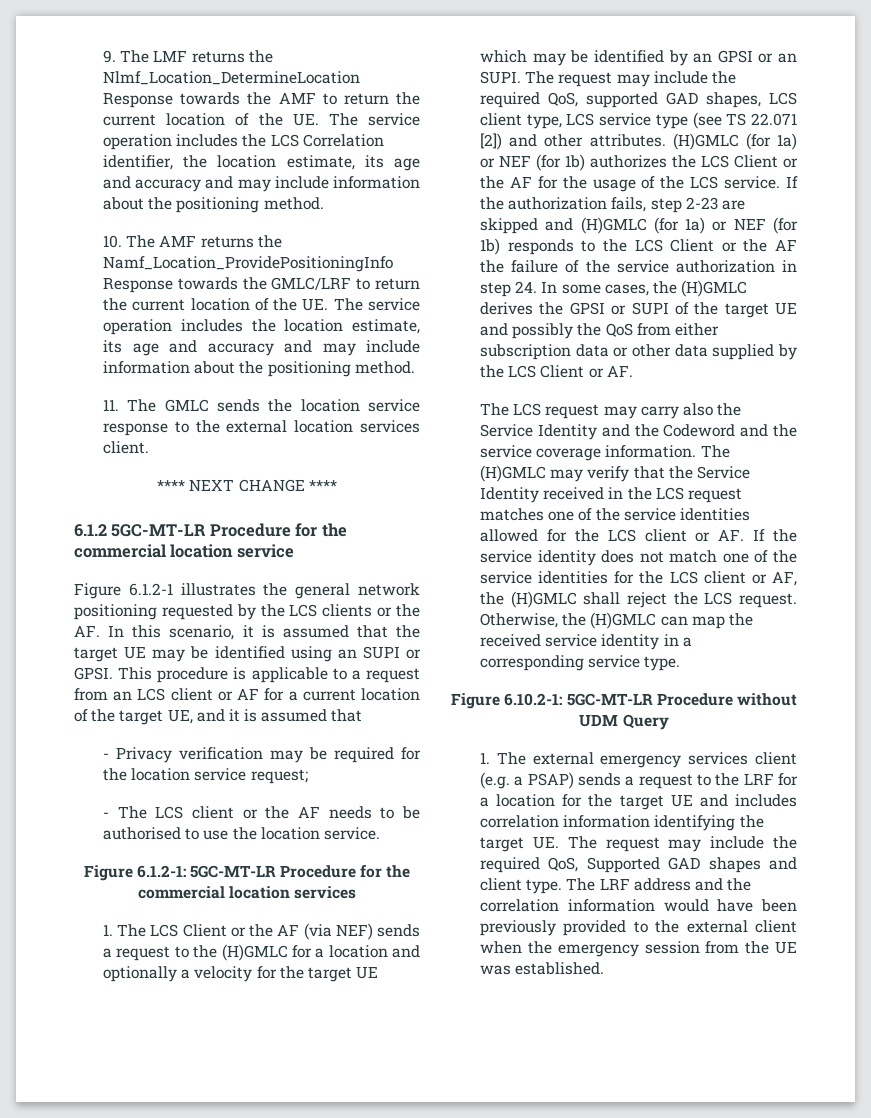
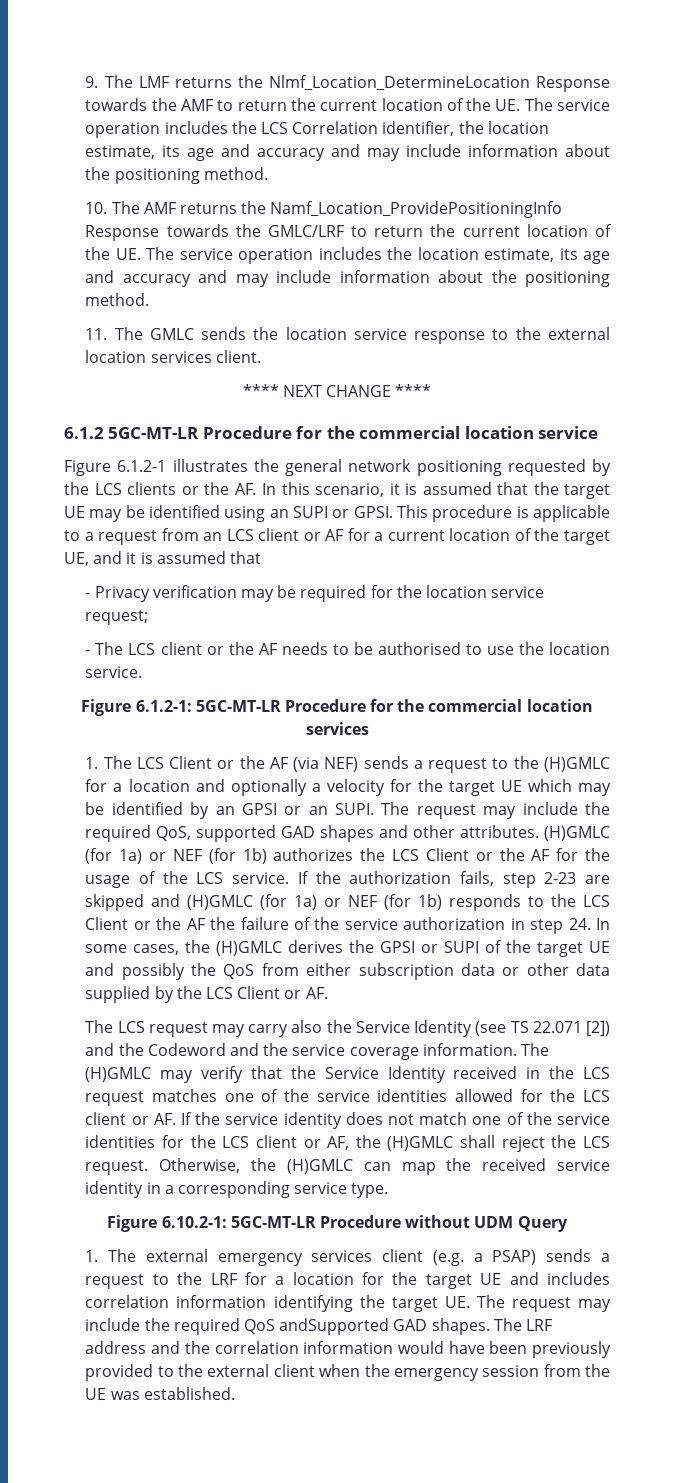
[706,92,797,108] [480,112,797,129] [480,133,503,150] shapes, LCS client type, LCS service type (see TS 22.071 [2]) -> [320,825,375,842] shapes
(597, 432) none -> [475,1021,610,1036] (see TS 22.071 [2])
[548,857,797,873] [480,878,563,894] QoS, Supported GAD shapes and client type. -> [243,1318,490,1335] QoS andSupported GAD shapes.

